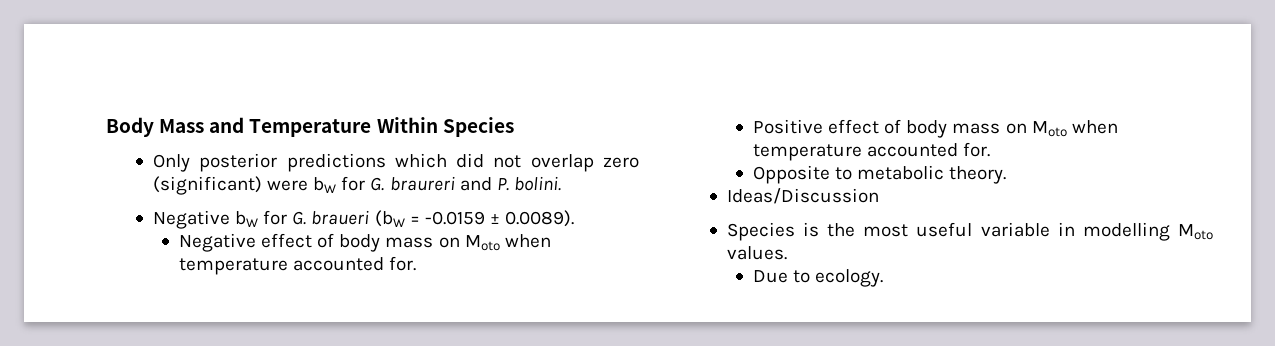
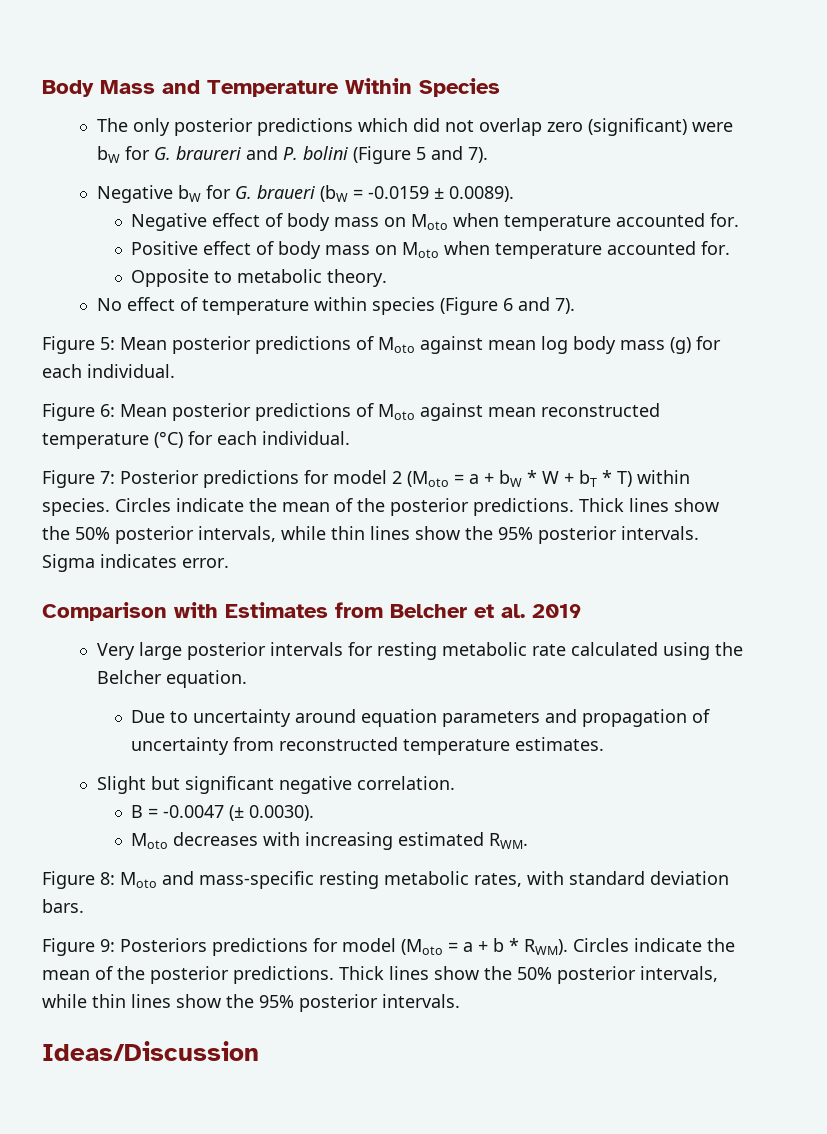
[152,154,190,172] Only -> [96,118,170,136] The only
[513,176,561,191] bolini. -> [302,146,488,164] bolini (Figure 5 and 7).
[726,188,879,204] [726,222,1213,241] [726,246,787,260] [752,269,884,287] Ideas/Discussion // Species is the most useful variable in modelling Moto values. // Due to ecology. -> [96,297,575,315] [42,336,721,354] [42,364,175,378] [42,403,660,421] [42,431,350,449] [42,470,690,488] [42,498,719,516] [42,526,699,544] [42,554,229,572] [42,602,581,621] [96,642,743,660] [96,670,247,688] [131,709,711,727] [131,737,605,755] [96,776,455,794] [131,805,315,821] [131,832,529,850] [42,871,729,889] [42,899,84,913] [42,938,735,956] [42,966,718,984] [42,994,460,1012] [42,1041,259,1061] No effect of temperature within species (Figure 6 and 7). // Figure 5: Mean posterior predictions of Moto against mean log body mass (g) for each individual. // Figure 6: Mean posterior predictions of Moto against mean reconstructed temperature (°C) for each individual. // Figure 7: Posterior predictions for model 2 (Moto = a + bW * W + bT * T) within species. Circles indicate the mean of the posterior predictions. Thick lines show the 50% posterior intervals, while thin lines show the 95% posterior intervals. Sigma indicates error. // Comparison with Estimates from Belcher et al. 2019 // Very large posterior intervals for resting metabolic rate calculated using the Belcher equation. // Due to uncertainty around equation parameters and propagation of uncertainty from reconstructed temperature estimates. // Slight but significant negative correlation. // B = -0.0047 (± 0.0030). // Moto decreases with increasing estimated RWM. // Figure 8: Moto and mass-specific resting metabolic rates, with standard deviation bars. // Figure 9: Posteriors predictions for model (Moto = a + b * RWM). Circles indicate the mean of the posterior predictions. Thick lines show the 50% posterior intervals, while thin lines show the 95% posterior intervals. // Ideas/Discussion

